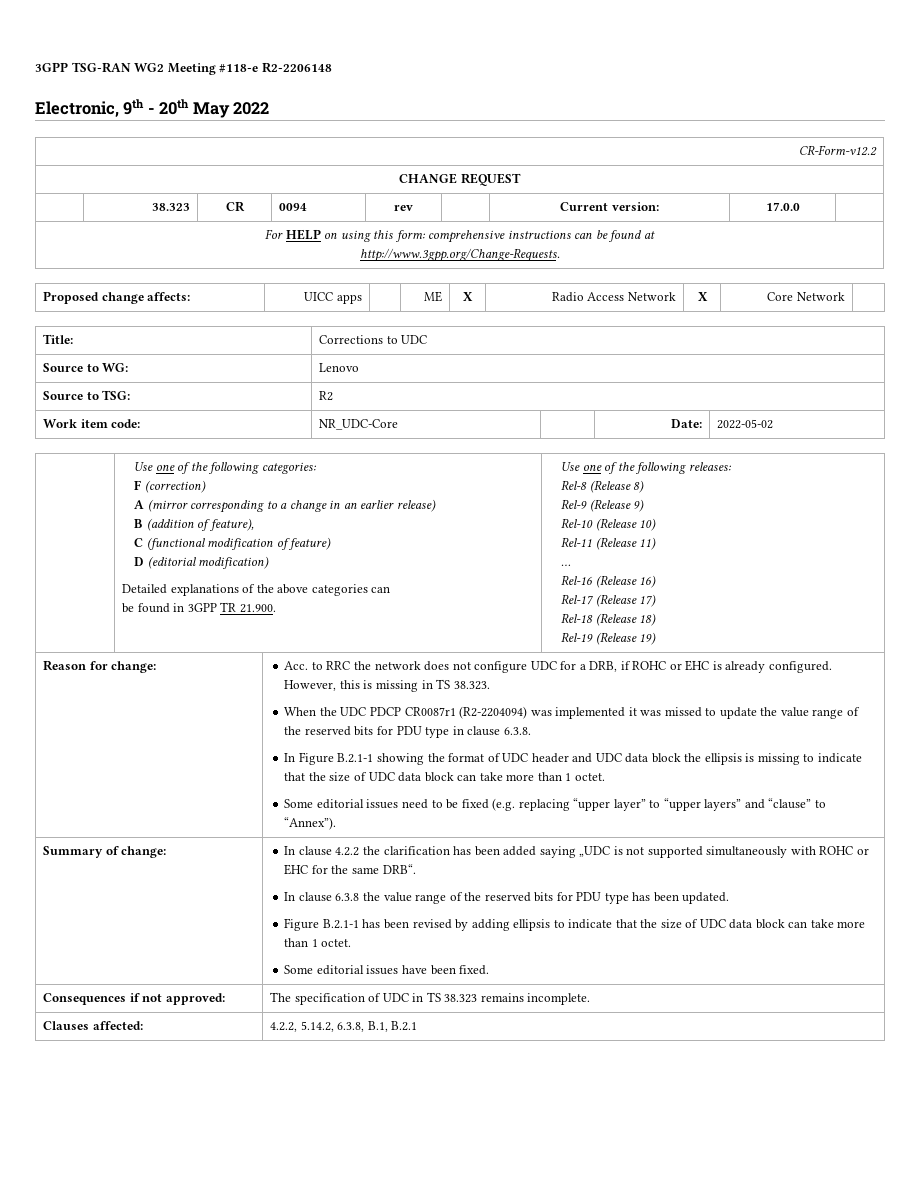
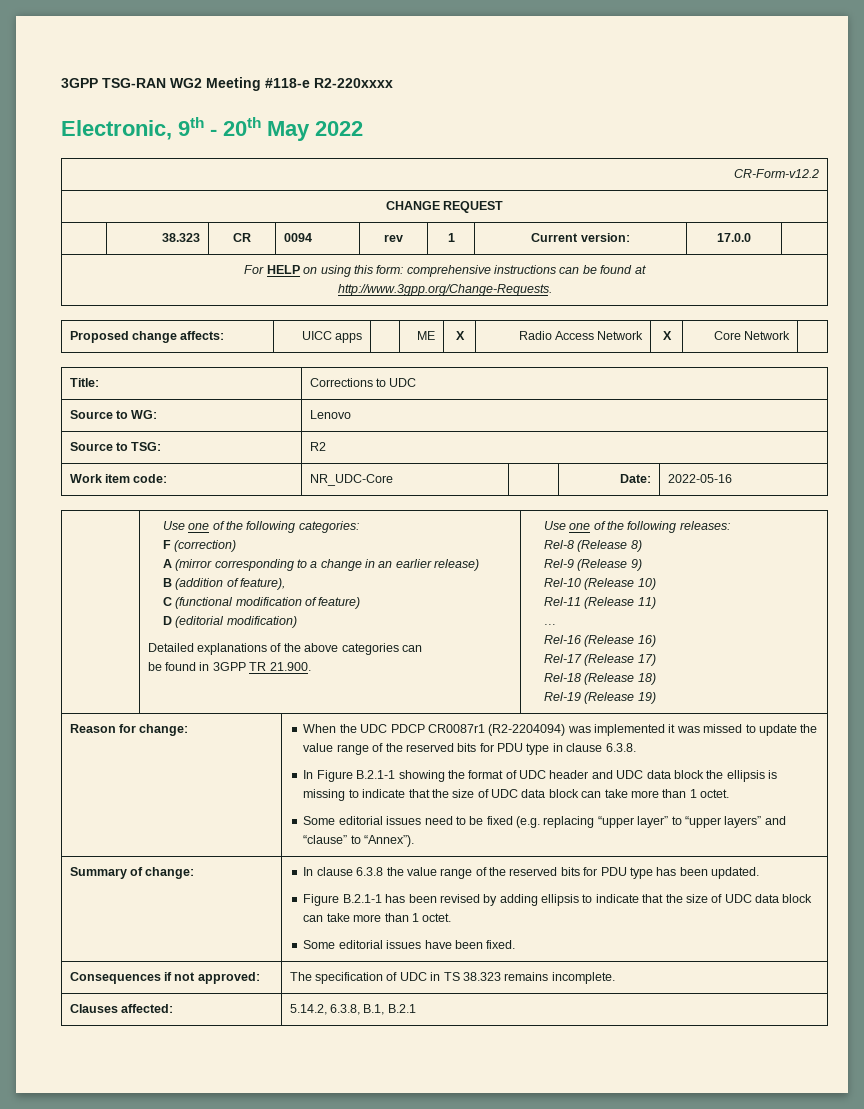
[261,62,332,73] R2-2206148 -> [314,78,393,88] R2-220xxxx
(413, 208) none -> [447,233,455,242] 1
[717,419,774,429] 2022-05-02 -> [667,474,732,483] 2022-05-16
[284,660,832,673] [284,679,490,692] Acc. to RRC the network does not configure UDC for a DRB, if ROHC or EHC is already configured. However, this is missing in TS 38.323. // -> (189, 730) none
[335,846,869,858] [284,864,416,875] [284,892,332,902] 4.2.2 the clarification has been added saying „UDC is not supported simultaneously with ROHC or EHC for the same DRB“. // In clause -> (353, 871) none
[270,1022,298,1032] 4.2.2, -> (174, 1008) none

